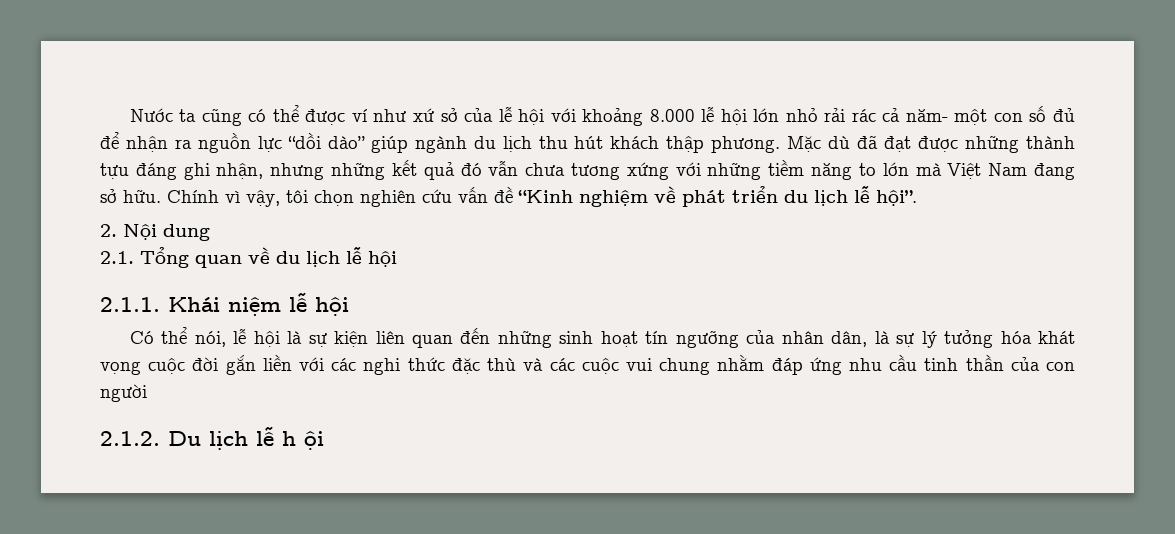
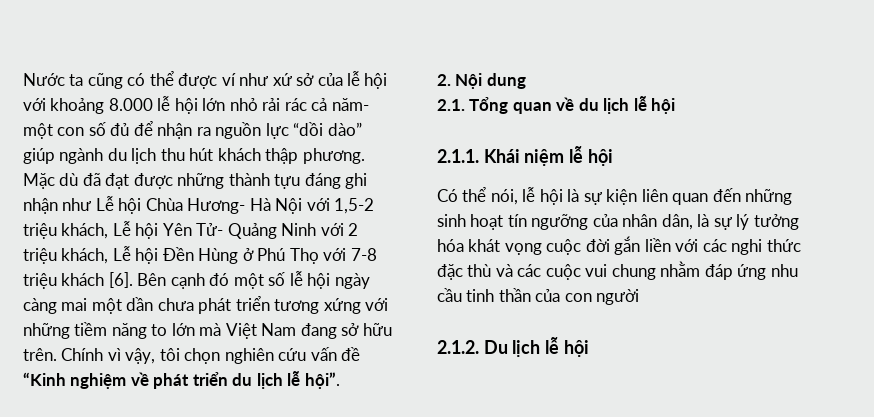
[216,159,566,180] nhận, nhưng những kết quả đó vẫn chưa -> [23,196,375,214] [23,221,359,239] [23,246,377,264] [23,271,370,289] [23,296,270,314] nhận như Lễ hội Chùa Hương- Hà Nội với 1,5-2 triệu khách, Lễ hội Yên Tử- Quảng Ninh với 2 triệu khách, Lễ hội Đền Hùng ở Phú Thọ với 7-8 triệu khách [6]. Bên cạnh đó một số lễ hội ngày càng mai một dần chưa phát triển
[123,190,161,203] hữu. -> [362,323,392,336] [23,348,57,361] hữu trên.
[282,431,324,450] h ội -> [563,340,589,357] hội

